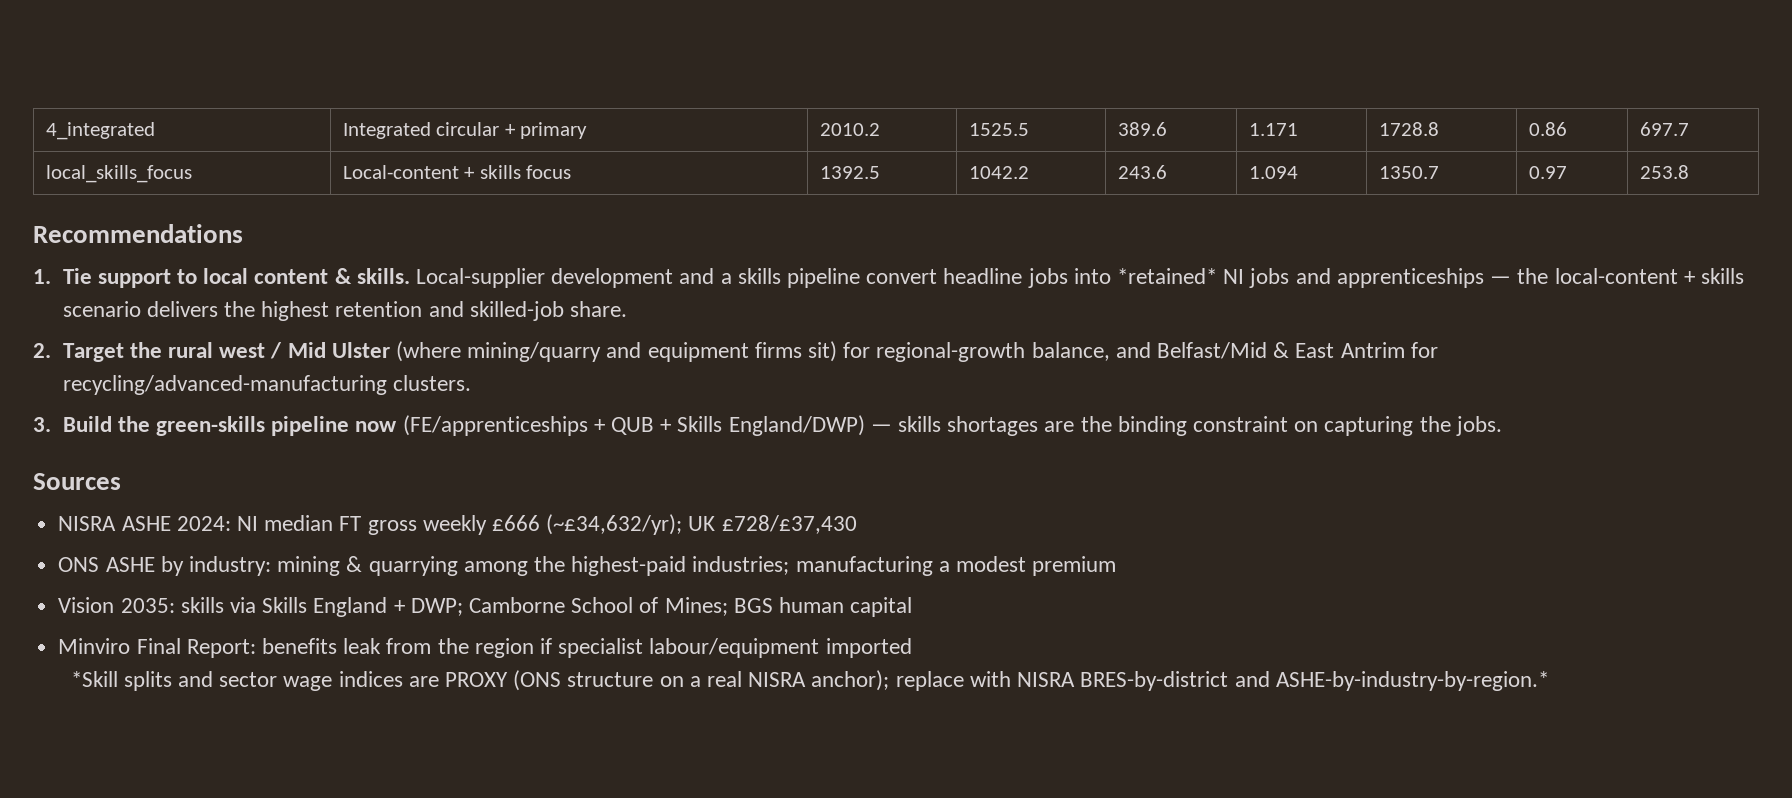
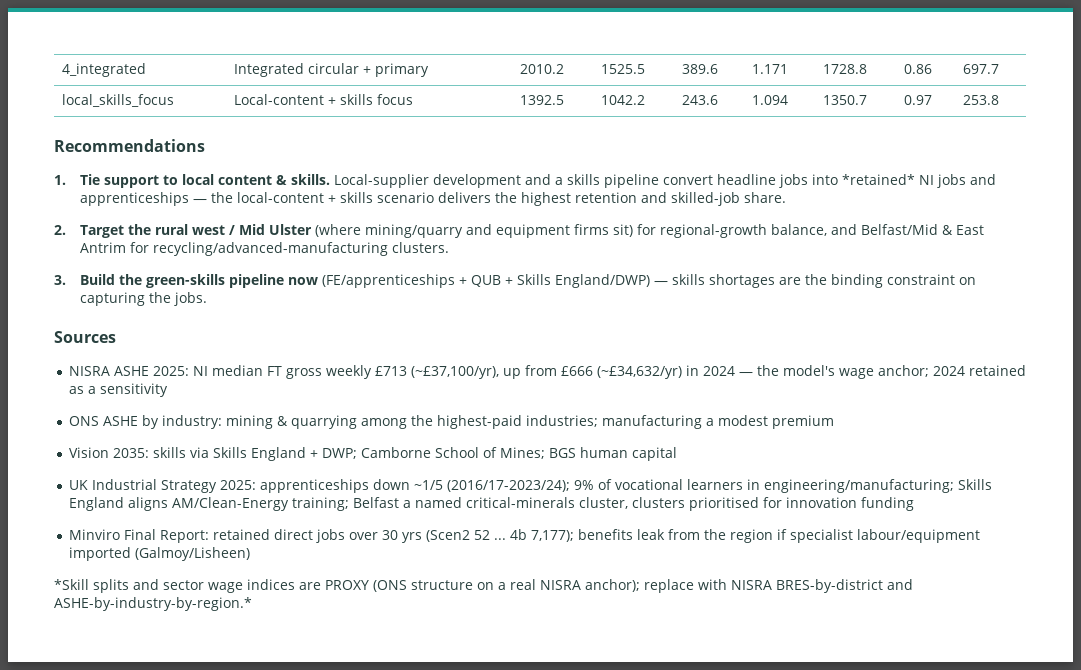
[176,516,231,531] 2024: -> [152,366,189,376] 2025:
[491,514,857,535] £666 (~£34,632/yr); UK £728/£37,430 -> [374,365,1026,379] [68,383,168,397] £713 (~£37,100/yr), up from £666 (~£34,632/yr) in 2024 — the model's wage anchor; 2024 retained as a sensitivity
[58,638,256,658] Minviro Final Report: -> [68,479,992,493] [68,497,914,511] [68,529,574,543] UK Industrial Strategy 2025: apprenticeships down ~1/5 (2016/17-2023/24); 9% of vocational learners in engineering/manufacturing; Skills England aligns AM/Clean-Energy training; Belfast a named critical-minerals cluster, clusters prioritised for innovation funding // Minviro Final Report: retained direct jobs over 30 yrs (Scen2 52 ... 4b 7,177);
(912, 648) none -> [134,547,250,561] (Galmoy/Lisheen)

